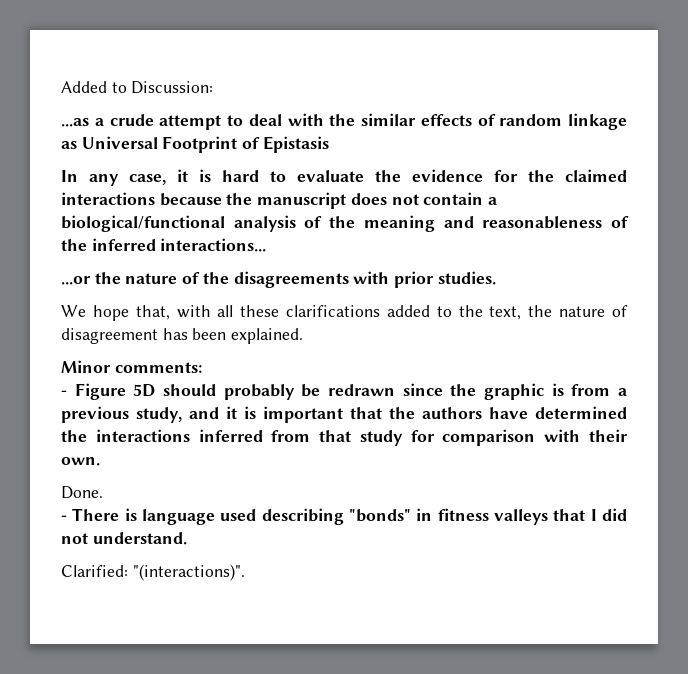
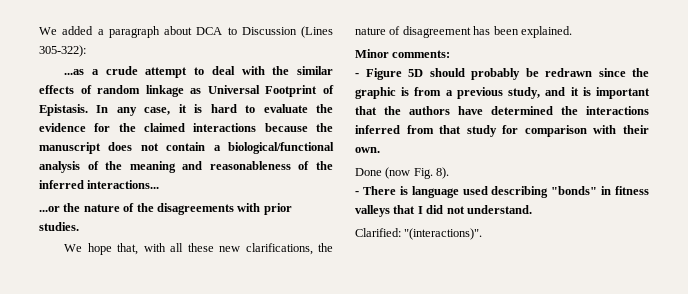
[61,81,214,94] Added to Discussion: -> [39,26,333,38] [39,45,86,57] We added a paragraph about DCA to Discussion (Lines 305-322):
[262,136,329,153] Epistasis // -> [39,104,88,116] Epistasis.
[286,305,522,320] clarifications added to the text, -> [219,243,313,255] new clarifications,
[61,486,103,499] Done. -> [355,167,450,179] Done (now Fig. 8).

